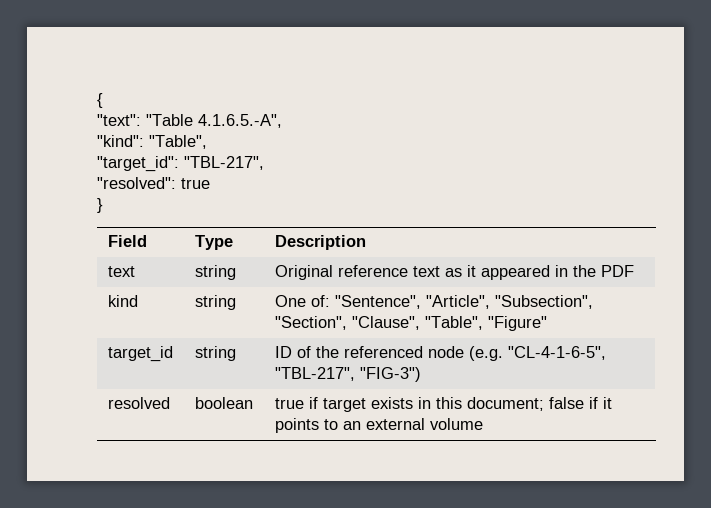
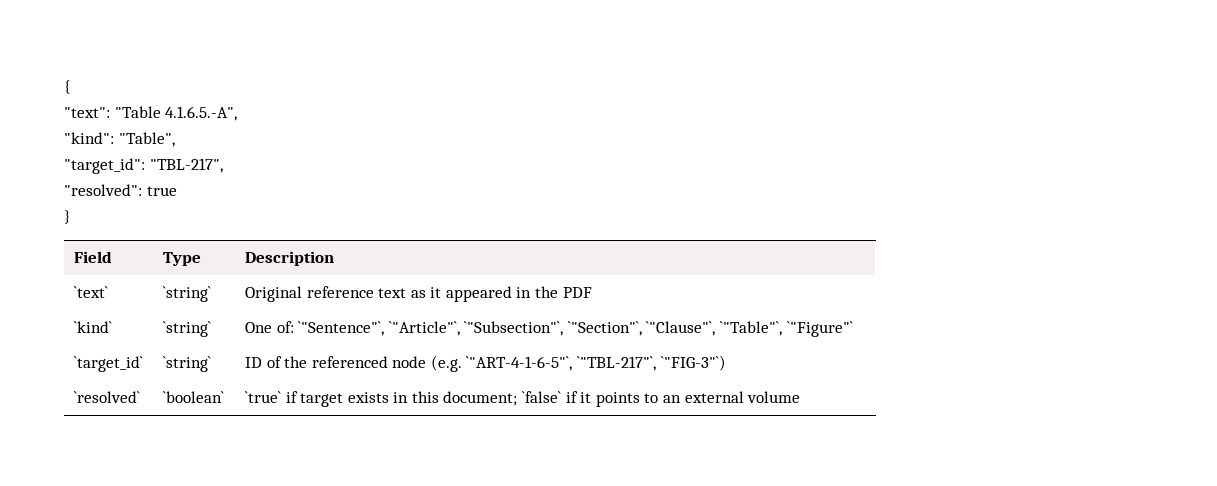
[107,266,135,277] [194,265,236,280] text | string -> [73,286,108,298] [162,286,211,302] `text` | `string`
[107,295,138,307] [194,295,236,310] kind | string -> [73,321,112,333] [162,321,211,337] `kind` | `string`
[334,295,593,309] [274,316,547,331] [107,346,173,362] [194,346,236,361] "Sentence", "Article", "Subsection", "Section", "Clause", "Table", "Figure" // target_id | string -> [298,321,853,337] [73,356,143,372] [162,356,211,372] `"Sentence"`, `"Article"`, `"Subsection"`, `"Section"`, `"Clause"`, `"Table"`, `"Figure"` // `target_id` | `string`
[507,346,606,360] [274,367,421,382] [107,397,170,409] [194,397,253,409] [274,398,304,409] "CL-4-1-6-5", "TBL-217", "FIG-3") // resolved | boolean | true -> [466,355,726,371] [73,391,140,403] [162,391,224,403] [244,391,281,403] `"ART-4-1-6-5"`, `"TBL-217"`, `"FIG-3"`) // `resolved` | `boolean` | `true`
[548,397,584,409] false -> [522,391,562,403] `false`

